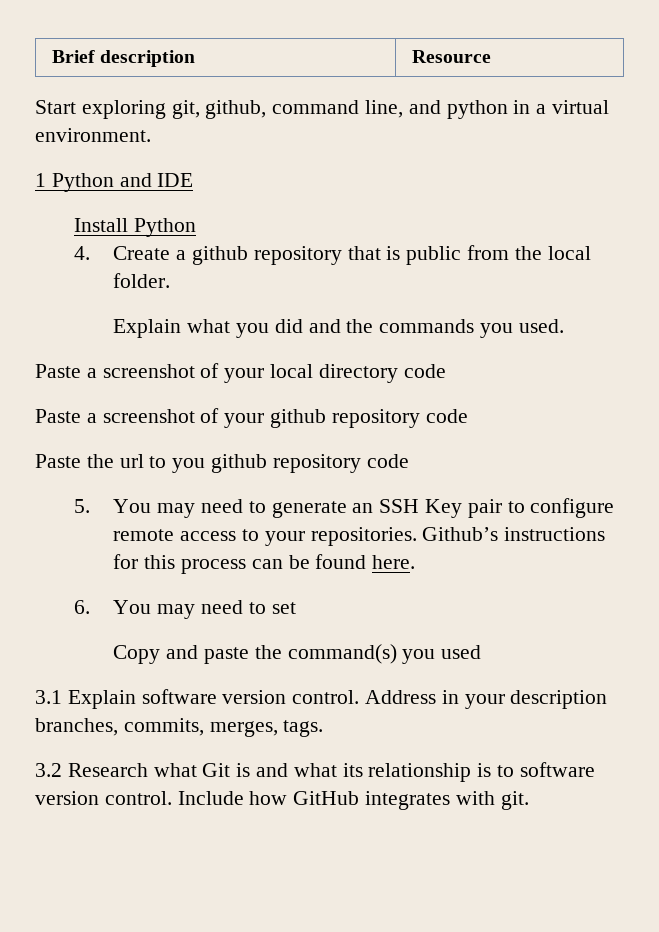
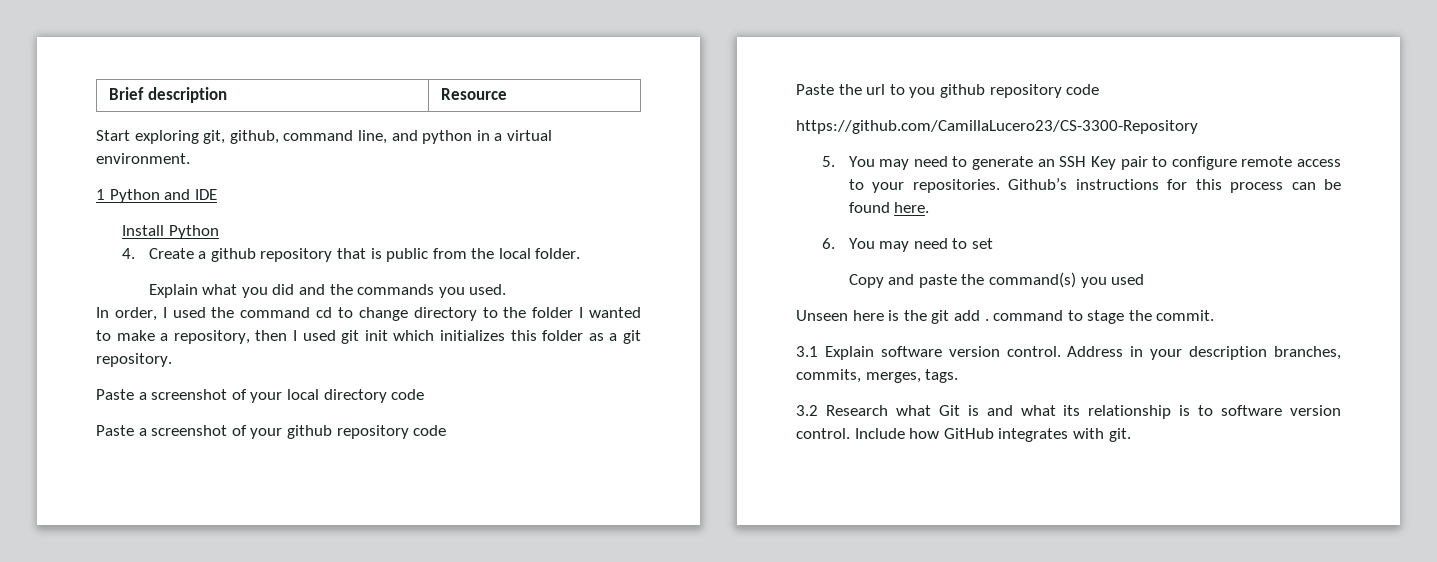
(564, 326) none -> [96,307,641,321] [96,330,642,344] [96,353,172,367] // In order, I used the command cd to change directory to the folder I wanted to make a repository, then I used git init which initializes this folder as a git repository.
(409, 461) none -> [796,120,1198,134] // https://github.com/CamillaLucero23/CS-3300-Repository
(482, 652) none -> [796,310,1215,324] // Unseen here is the git add . command to stage the commit.

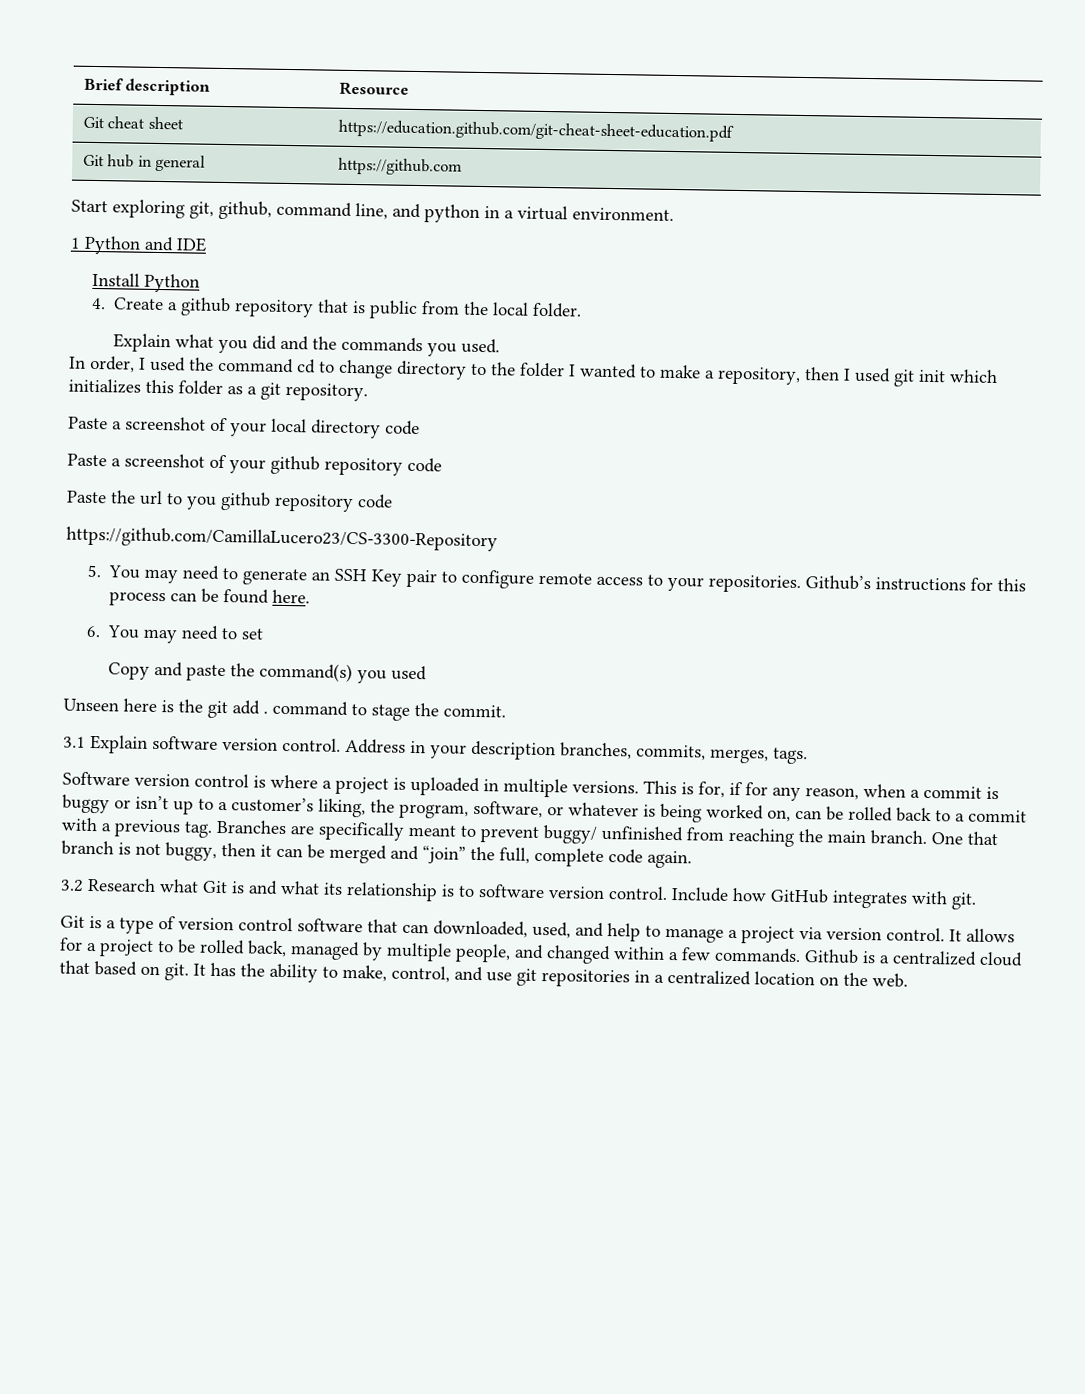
(508, 94) none -> [82,116,183,130] [337,119,734,142] [82,154,207,172] [337,157,462,176] // Git cheat sheet | https://education.github.com/git-cheat-sheet-education.pdf // Git hub in general | https://github.com
(959, 376) none -> [62,771,999,802] [62,794,1027,823] [61,817,998,847] [61,840,692,869] // Software version control is where a project is uploaded in multiple versions. This is for, if for any reason, when a commit is buggy or isn’t up to a customer’s liking, the program, software, or whatever is being worked on, can be rolled back to a commit with a previous tag. Branches are specifically meant to prevent buggy/ unfinished from reaching the main branch. One that branch is not buggy, then it can be merged and “join” the full, complete code again.
(1131, 435) none -> [60,915,1015,944] [60,937,1023,967] [59,960,908,988] // Git is a type of version control software that can downloaded, used, and help to manage a project via version control. It allows for a project to be rolled back, managed by multiple people, and changed within a few commands. Github is a centralized cloud that based on git. It has the ability to make, control, and use git repositories in a centralized location on the web.

